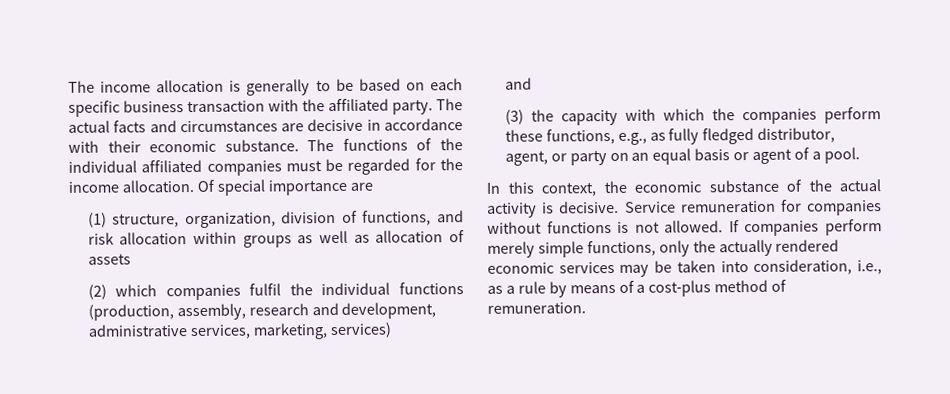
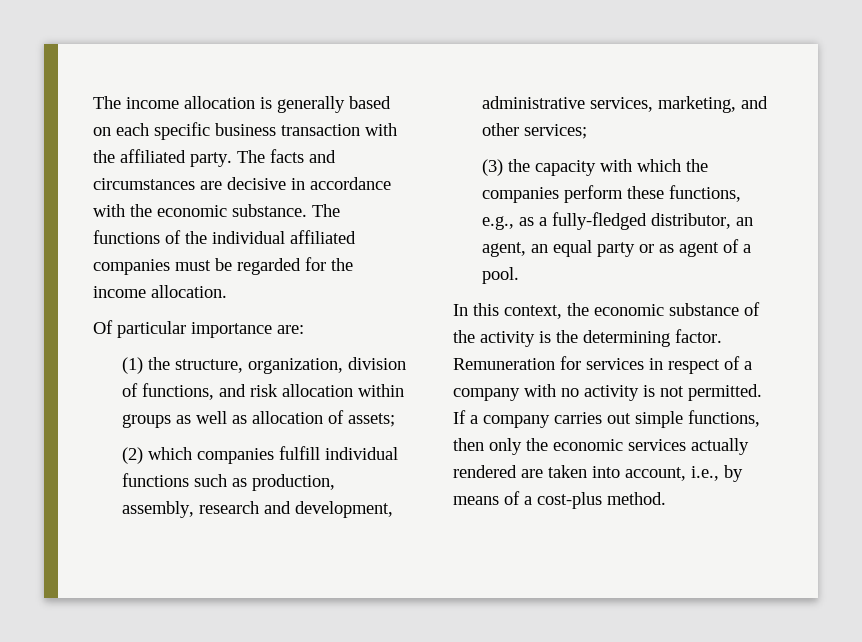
[315,78,354,92] to be -> (345, 104) none
[68,120,110,133] actual -> (265, 156) none
[107,140,141,153] their -> [130,204,152,217] the
[196,179,373,196] Of special importance are -> [93,320,304,338] // Of particular importance are:
(107, 220) none -> [147,357,170,370] the
[87,253,131,265] assets -> [347,413,395,427] assets;
[249,282,464,296] [87,304,174,321] fulfil the individual functions (production, -> [278,446,398,460] [121,473,335,491] fulfill individual functions such as production,
[329,322,392,339] [504,77,532,90] services) // and -> [740,96,768,109] [481,123,587,139] and other services;
[668,127,836,145] [504,148,750,166] fully fledged distributor, agent, or party on an equal basis or -> [538,212,753,230] [481,240,674,257] a fully-fledged distributor, an agent, an equal party or as
[839,179,881,192] [487,199,882,218] [487,219,882,237] [487,241,535,258] actual activity is decisive. Service remuneration for companies without functions is not allowed. If companies perform merely -> [480,329,722,347] [453,356,752,374] [453,384,762,401] [453,410,631,428] activity is the determining factor. Remuneration for services in respect of a company with no activity is not permitted. If a company carries out
(656, 248) none -> [453,438,484,451] then
[718,239,840,257] [487,259,882,277] [487,281,546,294] actually rendered economic services may be taken into consideration, i.e., as a rule -> [553,438,749,455] [453,465,719,481] economic services actually rendered are taken into account, i.e.,
[714,279,788,293] [487,302,586,314] method of remuneration. -> [607,492,666,505] method.

